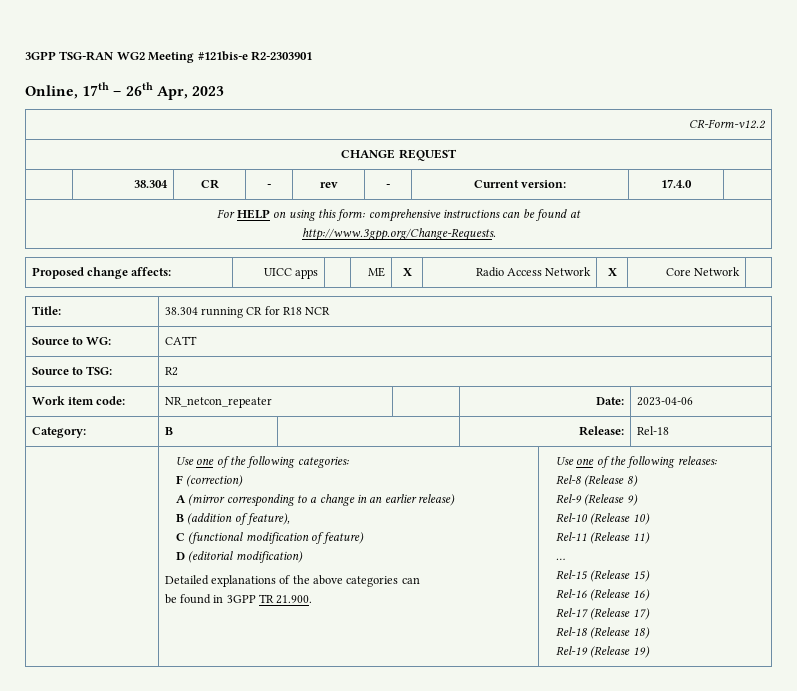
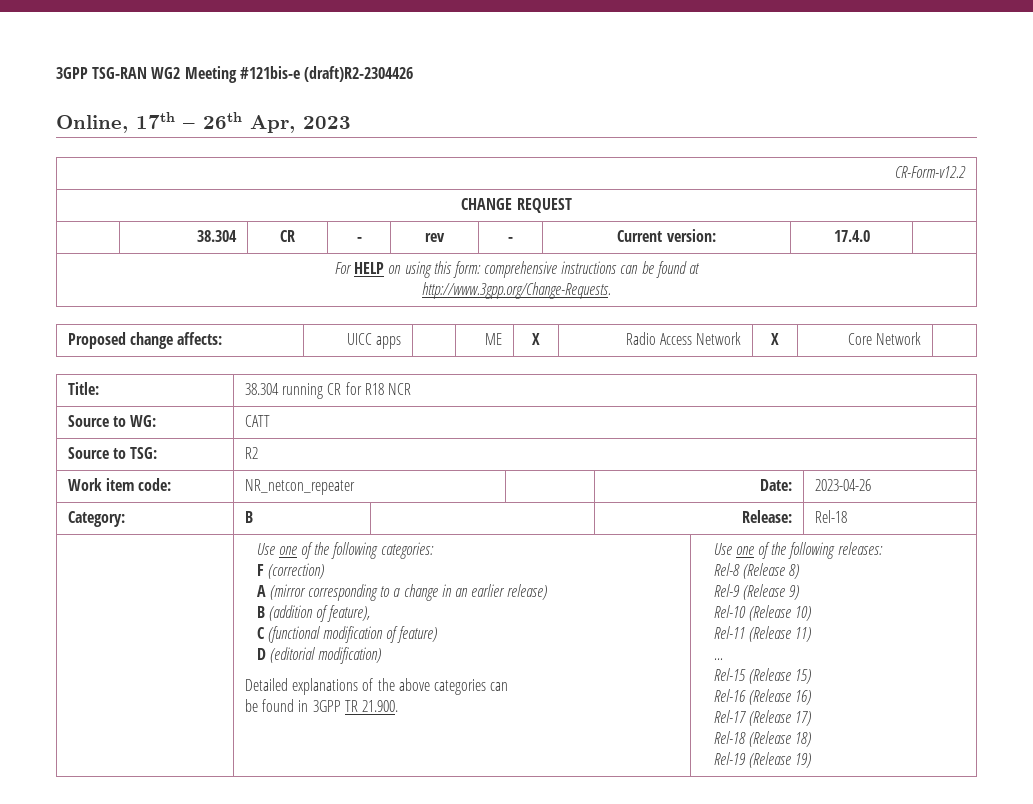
[250,51,312,61] R2-2303901 -> [303,66,413,82] (draft)R2-2304426
[636,397,693,406] 2023-04-06 -> [815,479,872,491] 2023-04-26

